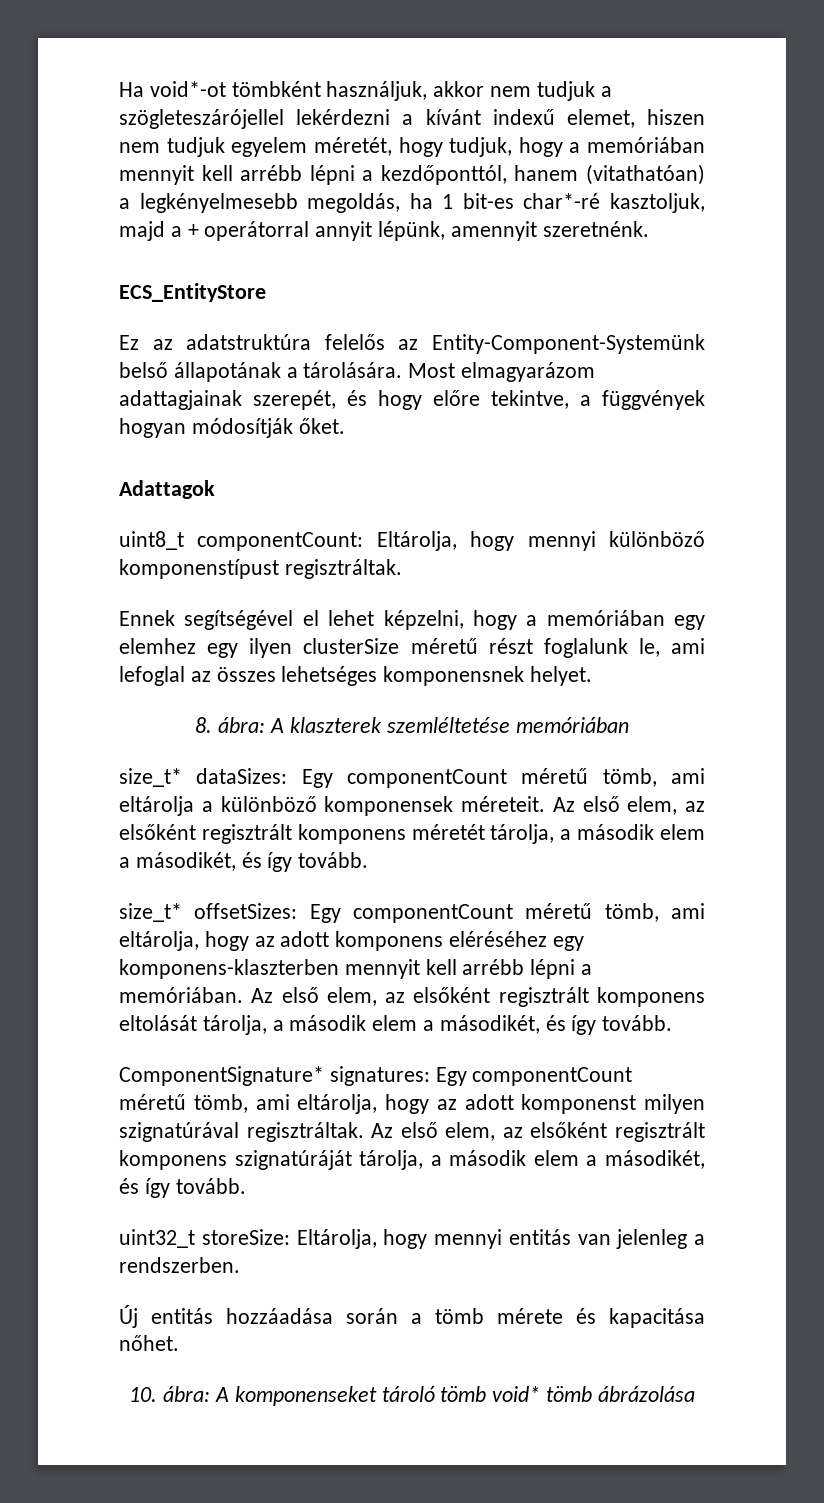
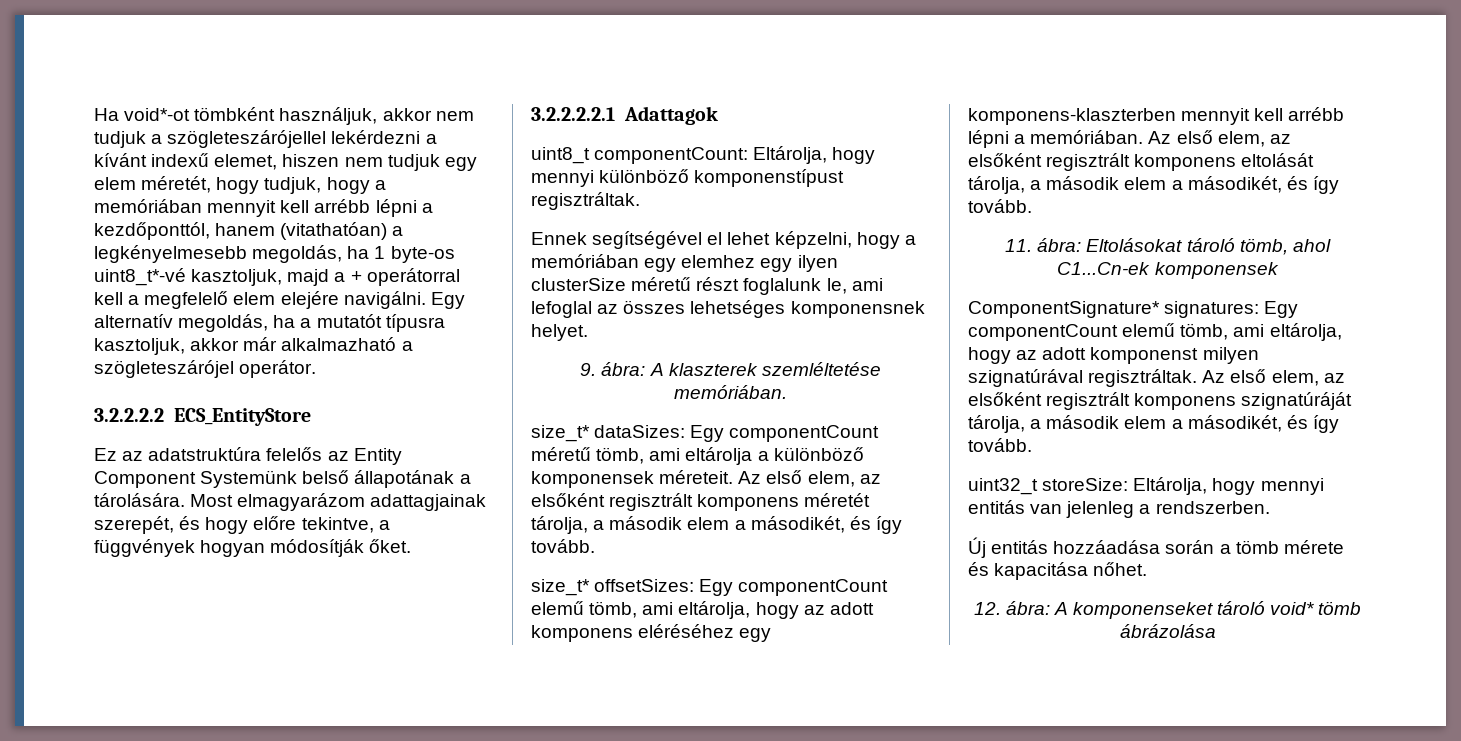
[231,137,308,157] egyelem -> [444,157,477,171] [94,177,136,190] egy elem
[462,193,601,209] bit-es char*-ré -> [390,246,455,263] [94,268,186,286] byte-os uint8_t*-vé
[315,221,649,241] annyit lépünk, amennyit szeretnénk. // -> [94,291,465,309] [94,314,445,332] [94,337,413,355] [94,360,317,378] [94,408,164,422] kell a megfelelő elem elejére navigálni. Egy alternatív megoldás, ha a mutatót típusra kasztoljuk, akkor már alkalmazható a szögleteszárójel operátor. // 3.2.2.2.2
[432,334,705,354] Entity-Component-Systemünk -> [353,448,402,465] [94,470,298,488] Entity Component Systemünk
(345, 426) none -> [531,107,615,121] 3.2.2.2.2.1
[195,717,213,733] 8. -> [580,363,597,376] 9.
[515,717,629,733] memóriában -> [674,385,787,399] memóriában.
[525,903,593,919] méretű -> [531,601,584,615] elemű
(673, 1023) none -> [1005,238,1331,255] [1057,262,1279,279] // 11. ábra: Eltolásokat tároló tömb, ahol C1...Cn-ek komponensek
[119,1094,186,1110] méretű -> [1122,323,1176,337] elemű
[129,1387,158,1402] 10. -> [973,602,1001,615] 12.
[440,1386,487,1402] tömb -> (1266, 608) none

